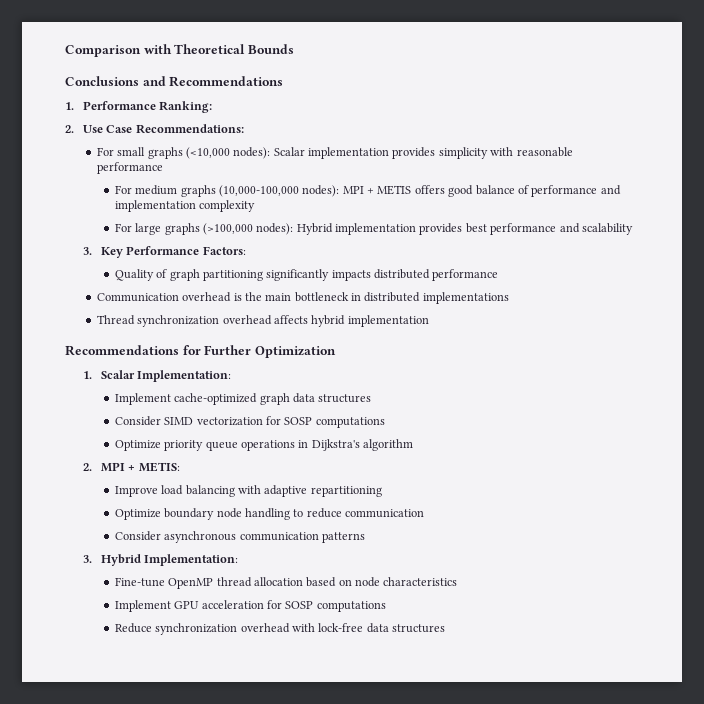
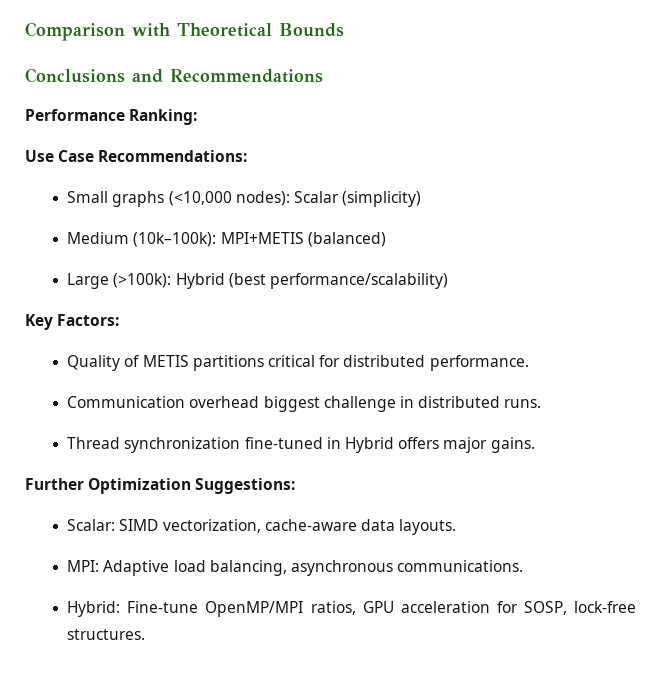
[65,102,74,110] 1. -> (323, 76) none
[65,125,74,133] 2. -> (198, 117) none
[96,147,146,156] For small -> [67,191,109,203] Small
[308,147,573,159] [96,162,163,174] [114,185,621,197] [114,200,256,212] [114,223,633,235] [83,246,246,258] [114,269,499,281] [96,292,349,302] implementation provides simplicity with reasonable performance // For medium graphs (10,000-100,000 nodes): MPI + METIS offers good balance of performance and implementation complexity // For large graphs (>100,000 nodes): Hybrid implementation provides best performance and scalability // 3. Key Performance Factors: // Quality of graph partitioning significantly impacts distributed performance // Communication overhead is the main bottleneck -> [342,191,422,207] [67,232,386,247] [67,273,449,289] [25,314,120,330] [67,355,529,371] [67,396,396,412] (simplicity) // Medium (10k–100k): MPI+METIS (balanced) // Large (>100k): Hybrid (best performance/scalability) // Key Factors: // Quality of METIS partitions critical for distributed performance. // Communication overhead biggest challenge
[422,292,509,304] implementations -> [504,399,542,408] runs.
[222,315,429,327] [65,345,336,358] [83,370,232,382] [114,393,372,405] [114,416,385,428] [114,439,414,451] [83,462,180,472] [114,485,382,497] [114,508,425,520] [114,531,365,543] [83,554,239,566] [114,577,458,589] [114,600,386,612] [114,623,446,635] overhead affects hybrid implementation // Recommendations for Further Optimization // 1. Scalar Implementation: // Implement cache-optimized graph data structures // Consider SIMD vectorization for SOSP computations // Optimize priority queue operations in Dijkstra's algorithm // 2. MPI + METIS: // Improve load balancing with adaptive repartitioning // Optimize boundary node handling to reduce communication // Consider asynchronous communication patterns // 3. Hybrid Implementation: // Fine-tune OpenMP thread allocation based on node characteristics // Implement GPU acceleration for SOSP computations // Reduce synchronization overhead with lock-free data structures -> [244,437,535,453] [25,478,296,494] [67,519,457,535] [67,560,524,576] [67,601,636,617] [67,629,146,640] fine-tuned in Hybrid offers major gains. // Further Optimization Suggestions: // Scalar: SIMD vectorization, cache-aware data layouts. // MPI: Adaptive load balancing, asynchronous communications. // Hybrid: Fine-tune OpenMP/MPI ratios, GPU acceleration for SOSP, lock-free structures.

